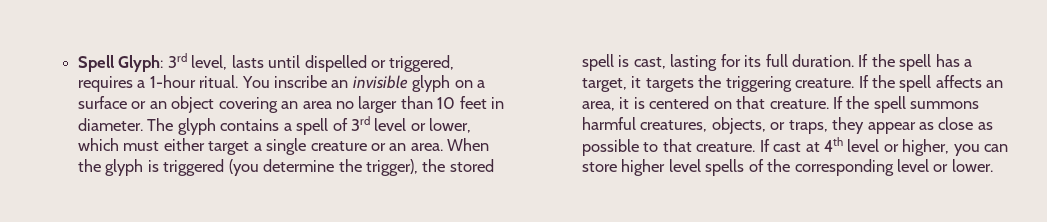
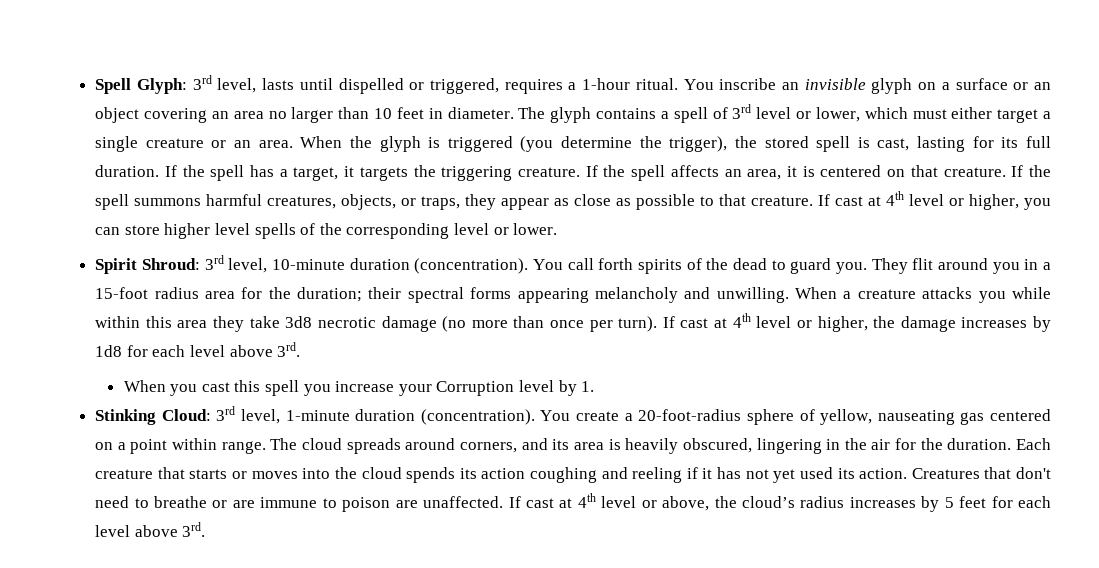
(993, 165) none -> [95,255,1051,274] [95,287,1051,303] [95,313,1051,332] [95,342,301,357] [123,380,595,396] [95,406,1051,425] [95,438,1051,454] [95,467,1051,483] [95,493,1051,512] [95,522,206,537] // Spirit Shroud: 3rd level, 10-minute duration (concentration). You call forth spirits of the dead to guard you. They flit around you in a 15-foot radius area for the duration; their spectral forms appearing melancholy and unwilling. When a creature attacks you while within this area they take 3d8 necrotic damage (no more than once per turn). If cast at 4th level or higher, the damage increases by 1d8 for each level above 3rd. // When you cast this spell you increase your Corruption level by 1. // Stinking Cloud: 3rd level, 1-minute duration (concentration). You create a 20-foot-radius sphere of yellow, nauseating gas centered on a point within range. The cloud spreads around corners, and its area is heavily obscured, lingering in the air for the duration. Each creature that starts or moves into the cloud spends its action coughing and reeling if it has not yet used its action. Creatures that don't need to breathe or are immune to poison are unaffected. If cast at 4th level or above, the cloud’s radius increases by 5 feet for each level above 3rd.

